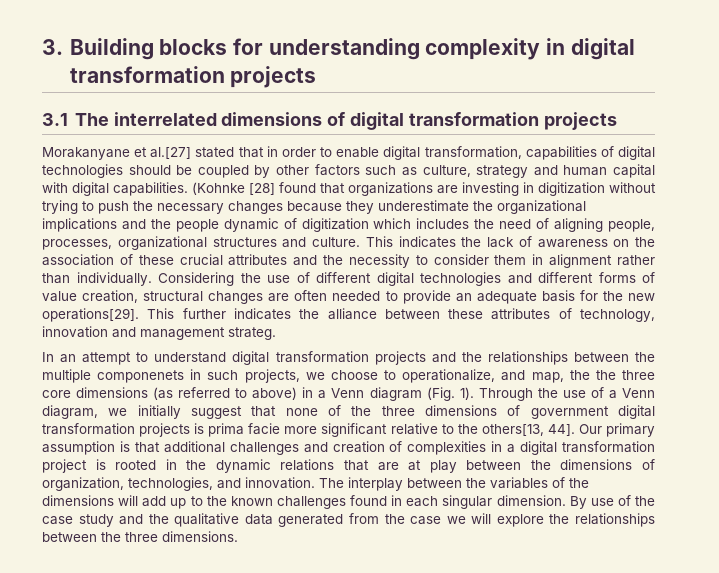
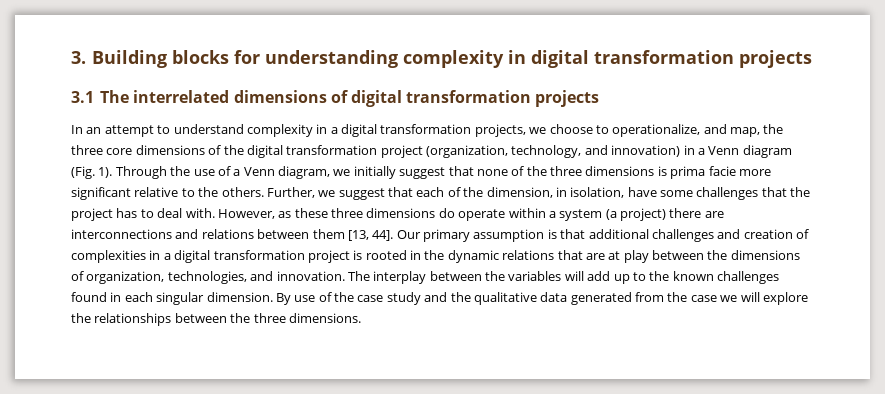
[42,146,655,160] [42,164,656,178] [42,182,656,196] [42,200,586,214] [42,218,655,232] [42,236,655,250] [42,254,655,268] [42,272,655,286] [42,290,655,304] [42,308,655,322] [42,326,276,340] // Morakanyane et al.[27] stated that in order to enable digital transformation, capabilities of digital technologies should be coupled by other factors such as culture, strategy and human capital with digital capabilities. (Kohnke [28] found that organizations are investing in digitization without trying to push the necessary changes because they underestimate the organizational implications and the people dynamic of digitization which includes the need of aligning people, processes, organizational structures and culture. This indicates the lack of awareness on the association of these crucial attributes and the necessity to consider them in alignment rather than individually. Considering the use of different digital technologies and different forms of value creation, structural changes are often needed to provide an adequate basis for the new operations[29]. This further indicates the alliance between these attributes of technology, innovation and management strateg. -> (600, 98) none
[232,351,655,365] [42,369,239,383] digital transformation projects and the relationships between the multiple componenets in such -> [246,124,472,137] complexity in a digital transformation
[595,370,616,380] the -> (784, 129) none
[153,387,298,400] (as referred to above) -> [208,145,681,158] of the digital transformation project (organization, technology, and innovation)
[507,405,655,419] [42,423,191,437] of government digital transformation projects -> (655, 171) none
[481,424,544,436] others[13, -> [221,187,811,200] [71,208,724,221] [71,229,369,241] others. Further, we suggest that each of the dimension, in isolation, have some challenges that the project has to deal with. However, as these three dimensions do operate within a system (a project) there are interconnections and relations between them [13,
[552,477,589,488] [42,495,114,506] of the dimensions -> (562, 276) none

